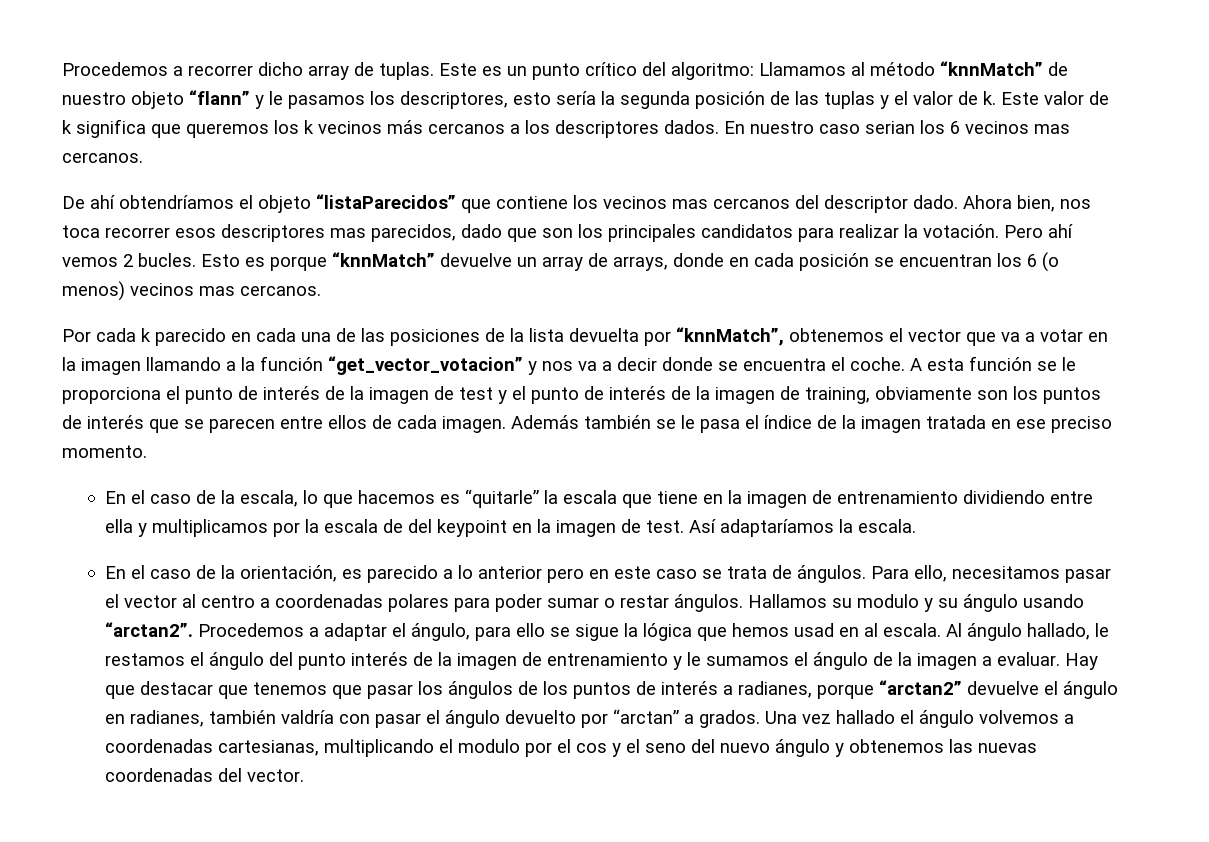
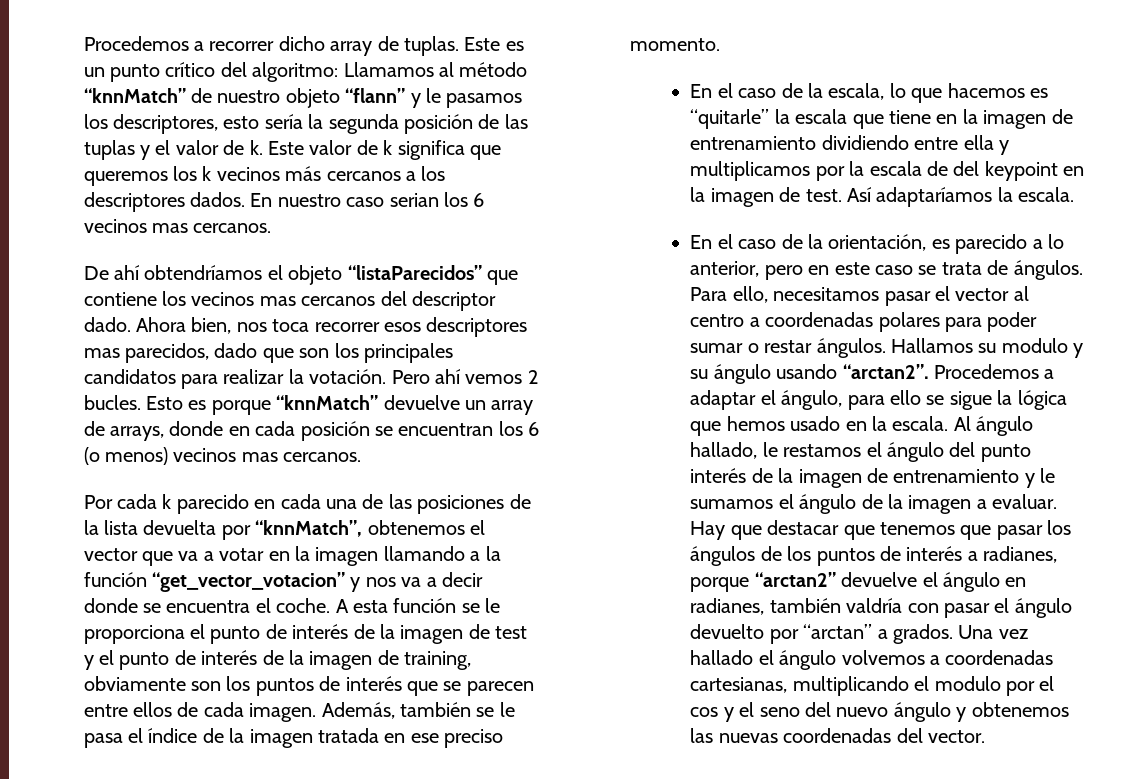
[510,415,579,429] Además -> [321,702,395,719] Además,
[477,566,542,579] anterior -> [690,261,760,277] anterior,
[793,623,878,637] usad en al -> [790,416,887,431] usado en la

